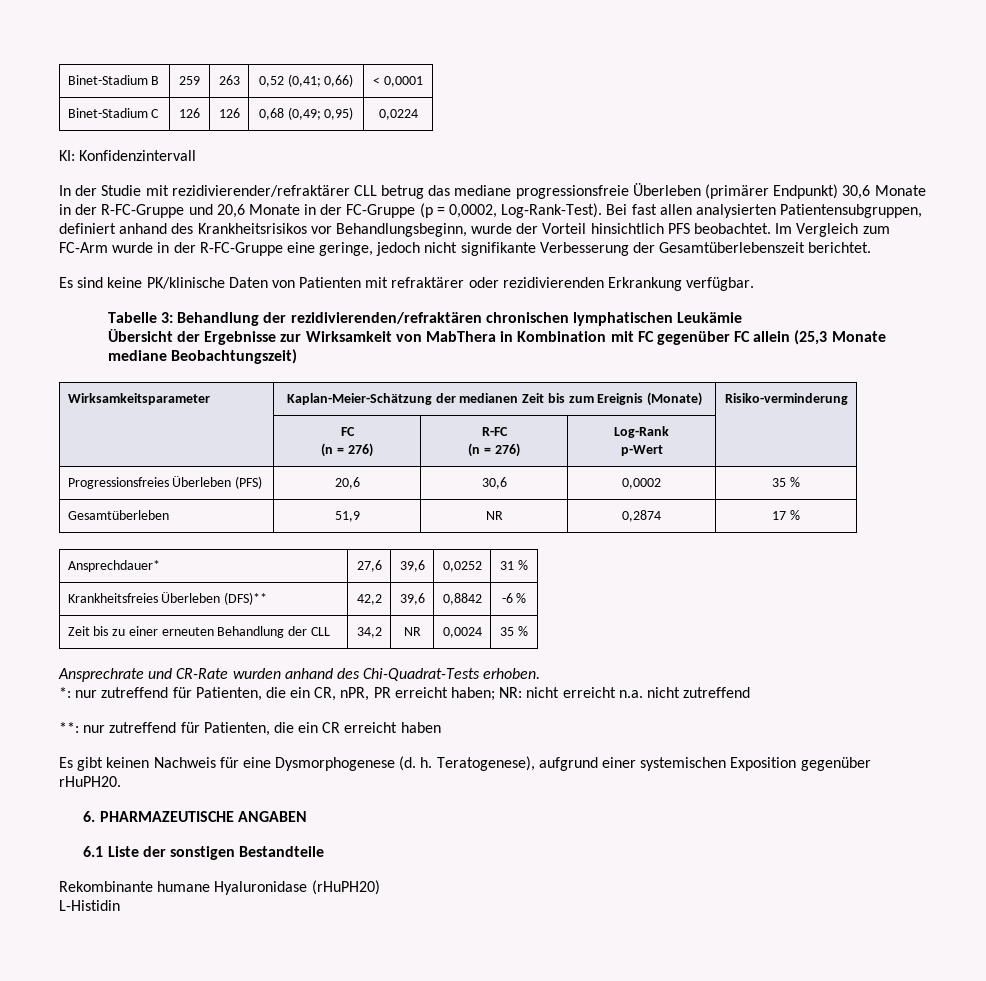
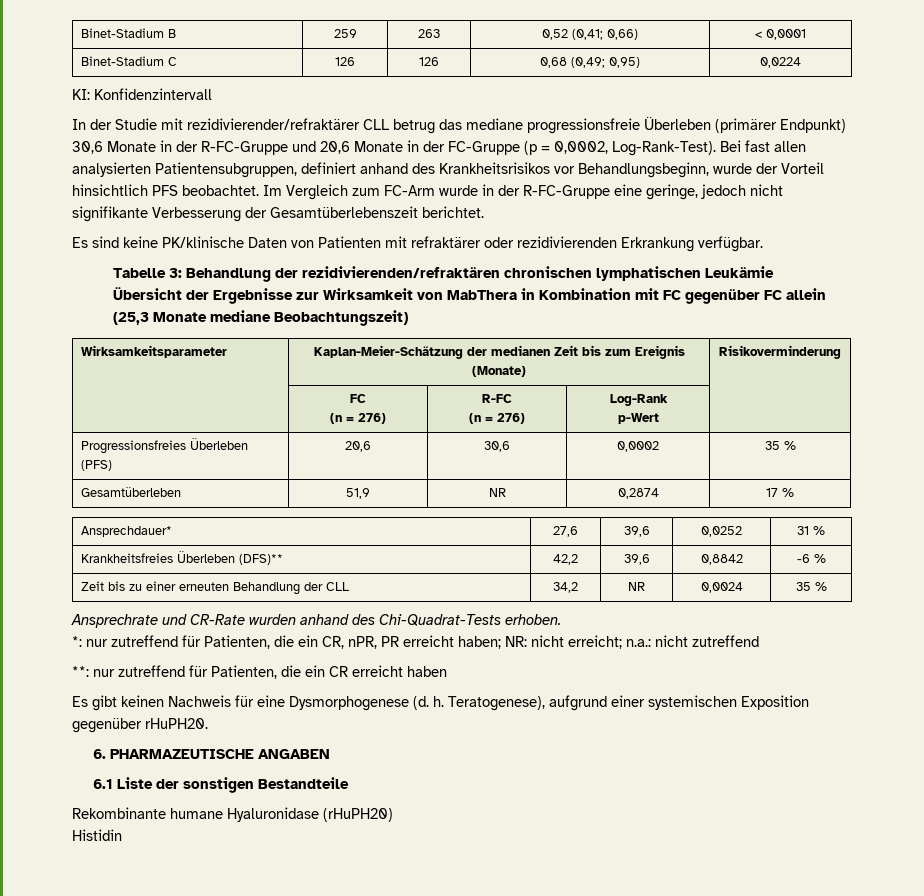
[724,393,848,405] Risiko-verminderung -> [719,345,841,359] Risikoverminderung
[562,687,643,698] erreicht n.a. -> [568,635,651,649] erreicht; n.a.:
[59,900,120,911] L-Histidin -> [72,829,122,841] Histidin

